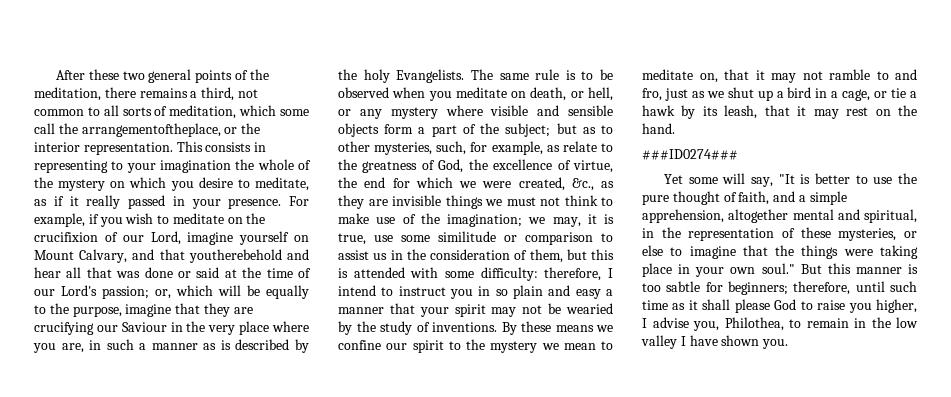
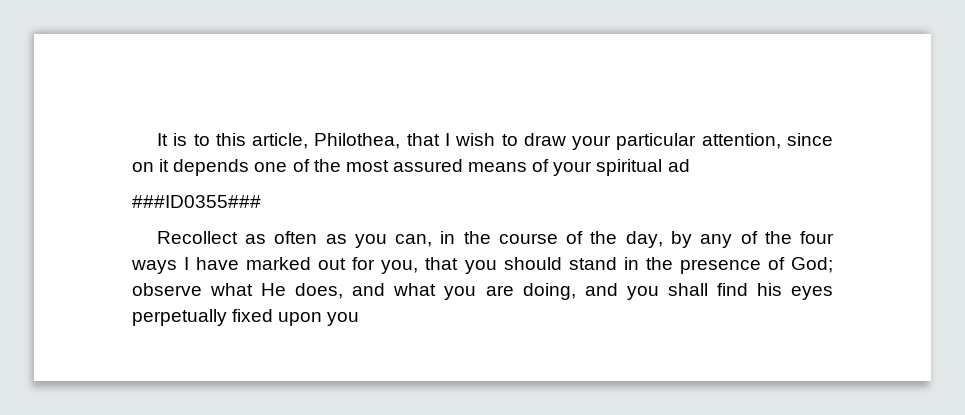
[56,69,269,83] [34,87,258,101] [34,105,309,119] [34,123,261,137] [34,141,267,155] [34,159,311,173] [34,177,309,191] [34,195,309,209] [34,213,266,227] [34,231,309,245] [34,249,310,263] [34,267,311,278] [34,285,309,299] [34,303,253,317] [34,321,309,335] [33,339,310,353] [338,69,613,83] [338,87,613,101] [338,105,613,119] [338,123,613,137] [338,141,613,155] [338,159,613,173] [338,177,614,191] [338,195,613,209] [338,213,614,227] [338,231,613,245] [338,249,614,263] [338,267,613,281] [338,285,613,299] [338,303,613,317] [338,321,613,335] [338,339,613,353] [642,69,917,83] [642,87,917,101] [642,105,917,119] [642,123,675,134] [642,149,738,160] [664,173,917,187] [642,191,847,205] [642,209,917,223] [642,227,917,241] [642,245,918,259] [642,263,918,277] [642,281,917,295] [642,299,917,313] [642,317,918,331] [641,335,789,349] After these two general points of the meditation, there remains a third, not common to all sorts of meditation, which some call the arrangementoftheplace, or the interior representation. This consists in representing to your imagination the whole of the mystery on which you desire to meditate, as if it really passed in your presence. For example, if you wish to meditate on the crucifixion of our Lord, imagine yourself on Mount Calvary, and that youtherebehold and hear all that was done or said at the time of our Lord's passion; or, which will be equally to the purpose, imagine that they are crucifying our Saviour in the very place where you are, in such a manner as is described by the holy Evangelists. The same rule is to be observed when you meditate on death, or hell, or any mystery where visible and sensible objects form a part of the subject; but as to other mysteries, such, for example, as relate to the greatness of God, the excellence of virtue, the end for which we were created, &c., as they are invisible things we must not think to make use of the imagination; we may, it is true, use some similitude or comparison to assist us in the consideration of them, but this is attended with some difficulty: therefore, I intend to instruct you in so plain and easy a manner that your spirit may not be wearied by the study of inventions. By these means we confine our spirit to the mystery we mean to meditate on, that it may not ramble to and fro, just as we shut up a bird in a cage, or tie a hawk by its leash, that it may rest on the hand. // ###ID0274### // Yet some will say, "It is better to use the pure thought of faith, and a simple apprehension, altogether mental and spiritual, in the representation of these mysteries, or else to imagine that the things were taking place in your own soul." But this manner is too sabtle for beginners; therefore, until such time as it shall please God to raise you higher, I advise you, Philothea, to remain in the low valley I have shown you. -> [156,133,833,150] [132,159,690,176] [132,195,261,208] [156,231,834,248] [131,257,834,274] [132,283,833,300] [132,309,360,326] It is to this article, Philothea, that I wish to draw your particular attention, since on it depends one of the most assured means of your spiritual ad // ###ID0355### // Recollect as often as you can, in the course of the day, by any of the four ways I have marked out for you, that you should stand in the presence of God; observe what He does, and what you are doing, and you shall find his eyes perpetually fixed upon you

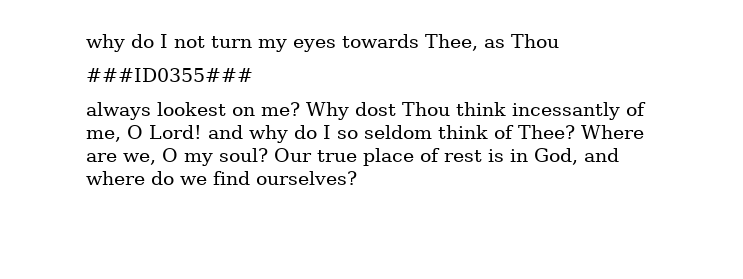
[156,133,833,150] [132,159,690,176] [132,195,261,208] [156,231,834,248] [131,257,834,274] [132,283,833,300] [132,309,360,326] It is to this article, Philothea, that I wish to draw your particular attention, since on it depends one of the most assured means of your spiritual ad // ###ID0355### // Recollect as often as you can, in the course of the day, by any of the four ways I have marked out for you, that you should stand in the presence of God; observe what He does, and what you are doing, and you shall find his eyes perpetually fixed upon you -> [86,34,559,52] [86,68,253,82] [86,102,646,120] [86,125,644,143] [86,148,619,166] [86,171,357,185] why do I not turn my eyes towards Thee, as Thou // ###ID0355### // always lookest on me? Why dost Thou think incessantly of me, O Lord! and why do I so seldom think of Thee? Where are we, O my soul? Our true place of rest is in God, and where do we find ourselves?

